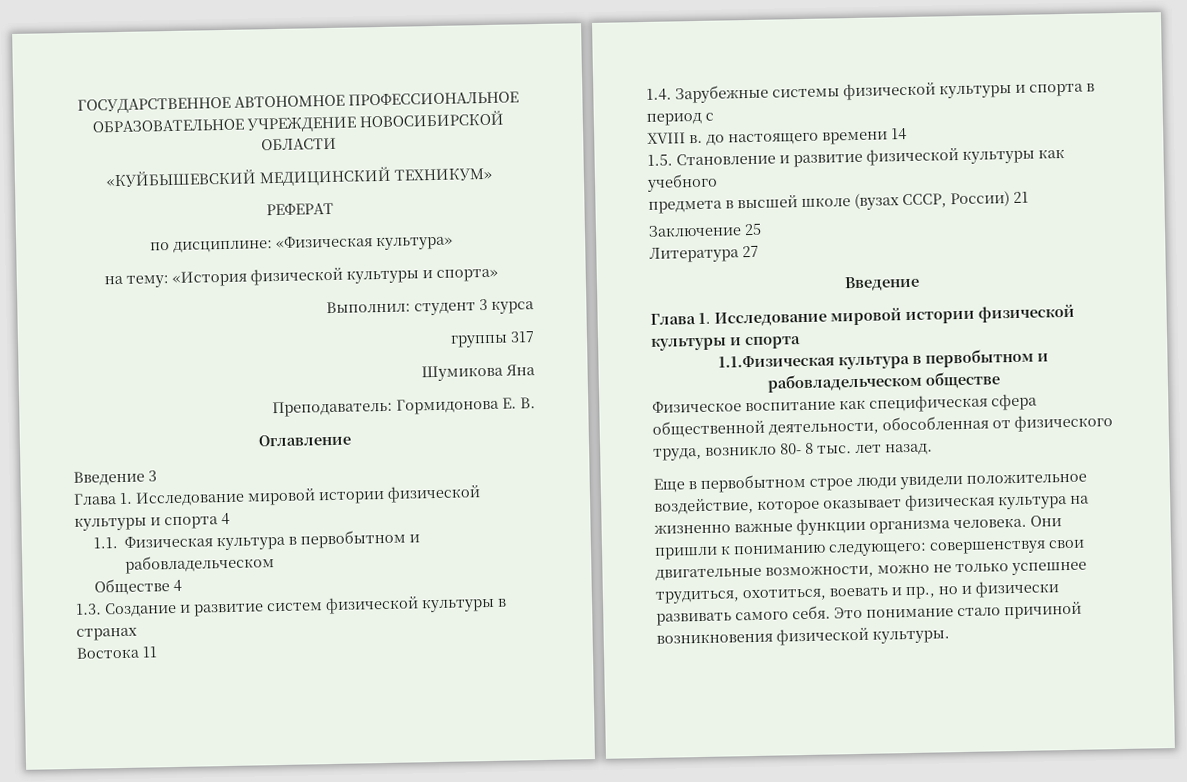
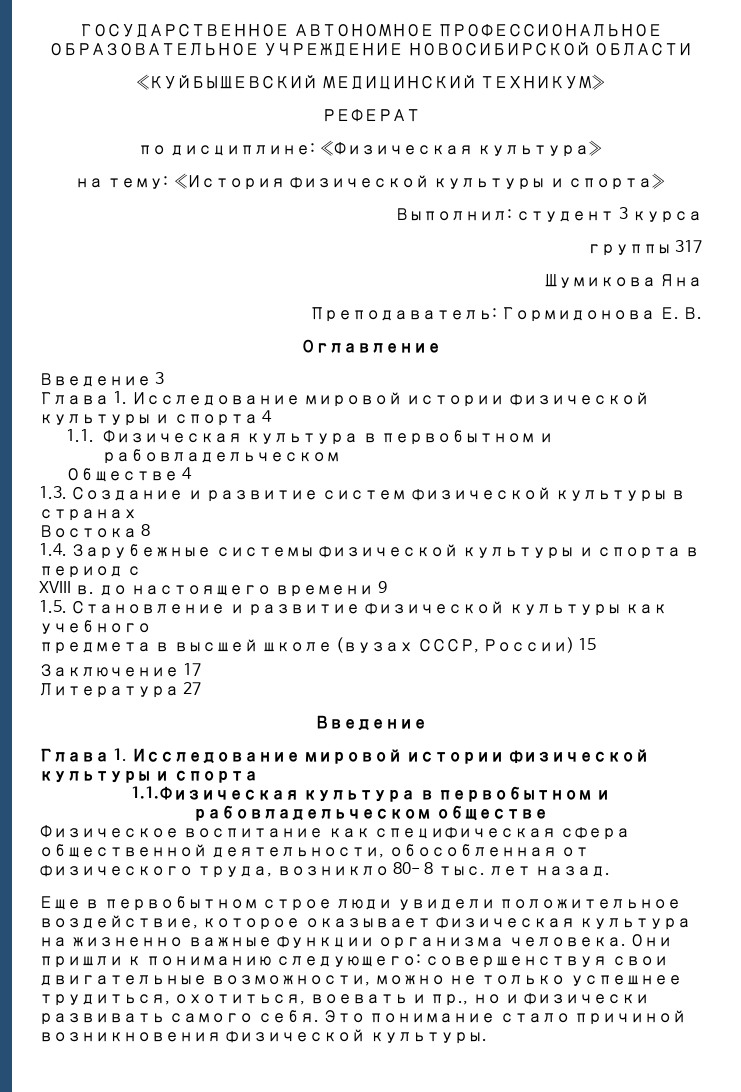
[142,646,157,658] 11 -> [141,524,151,536] 8
[891,128,907,141] 14 -> [377,581,387,593] 9
[1013,191,1029,203] 21 -> [578,638,597,650] 15
[744,223,762,236] 25 -> [183,663,202,676] 17

